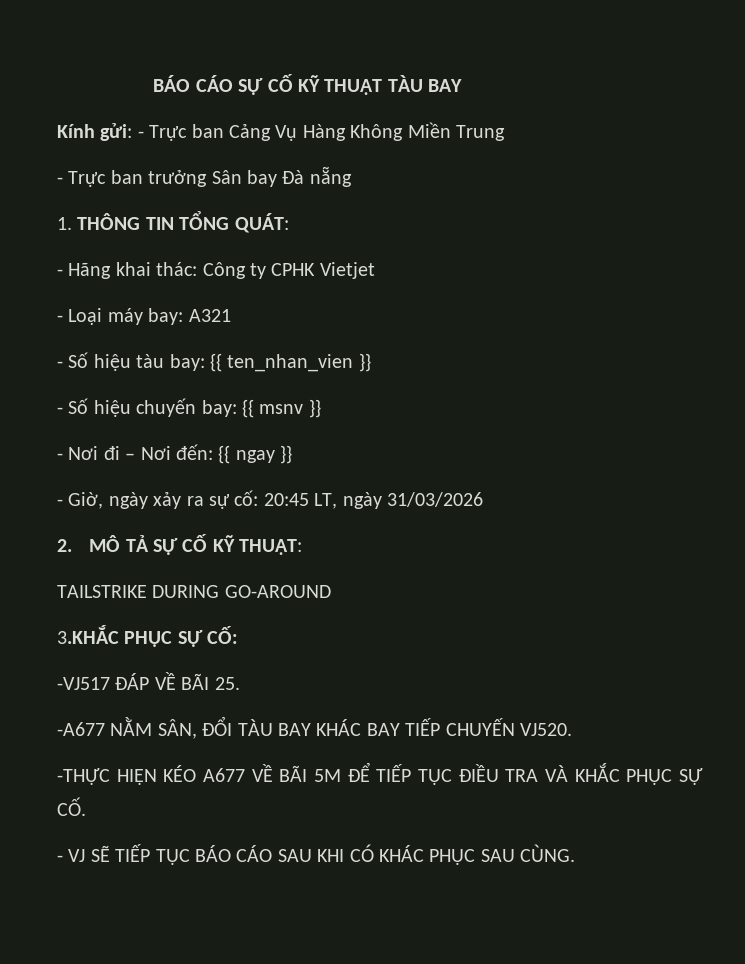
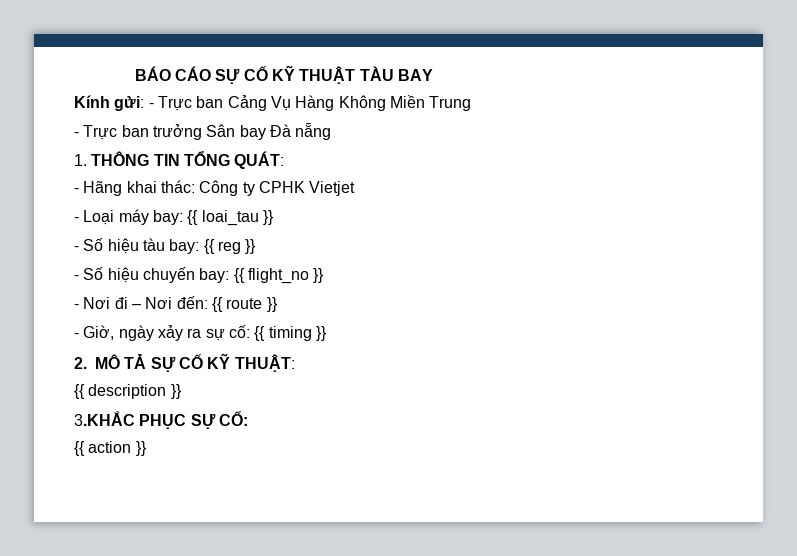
[188,309,231,322] A321 -> [187,210,274,226] {{ loai_tau }}
[227,354,354,372] ten_nhan_vien -> [217,241,241,254] reg
[259,404,304,414] msnv -> [247,268,309,284] flight_no
[235,450,275,463] ngay -> [226,298,263,309] route
[263,492,483,509] 20:45 LT, ngày 31/03/2026 -> [254,326,327,341] {{ timing }}
[57,585,331,598] TAILSTRIKE DURING GO-AROUND -> [74,384,182,399] {{ description }}
[57,672,240,690] [57,716,572,739] [57,762,703,785] [57,797,86,816] [57,844,576,865] -VJ517 ĐÁP VỀ BÃI 25. // -A677 NẰM SÂN, ĐỔI TÀU BAY KHÁC BAY TIẾP CHUYẾN VJ520. // -THỰC HIỆN KÉO A677 VỀ BÃI 5M ĐỂ TIẾP TỤC ĐIỀU TRA VÀ KHẮC PHỤC SỰ CỐ. // - VJ SẼ TIẾP TỤC BÁO CÁO SAU KHI CÓ KHÁC PHỤC SAU CÙNG. -> [74,441,147,456] {{ action }}

